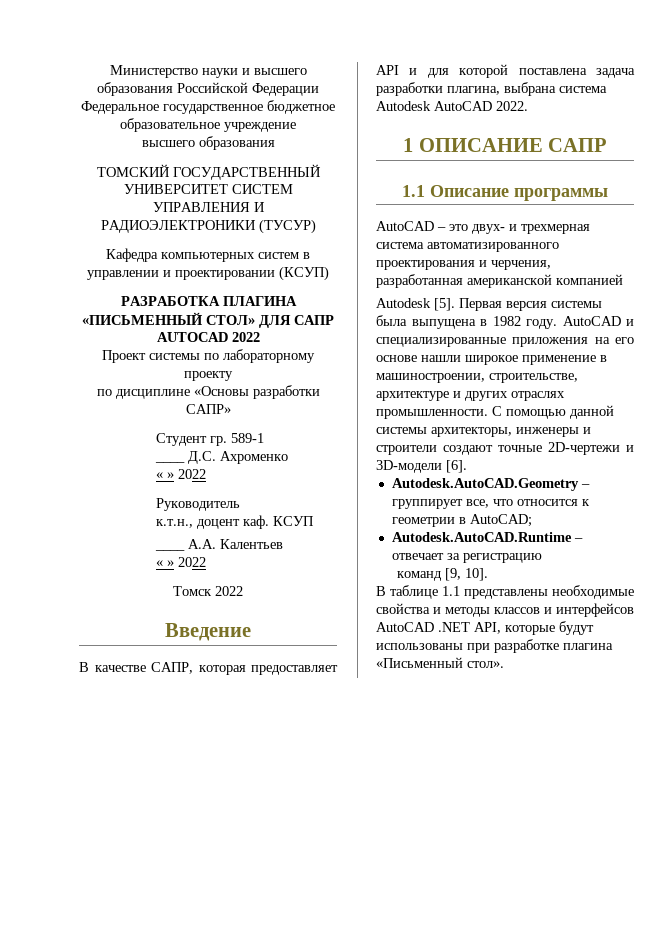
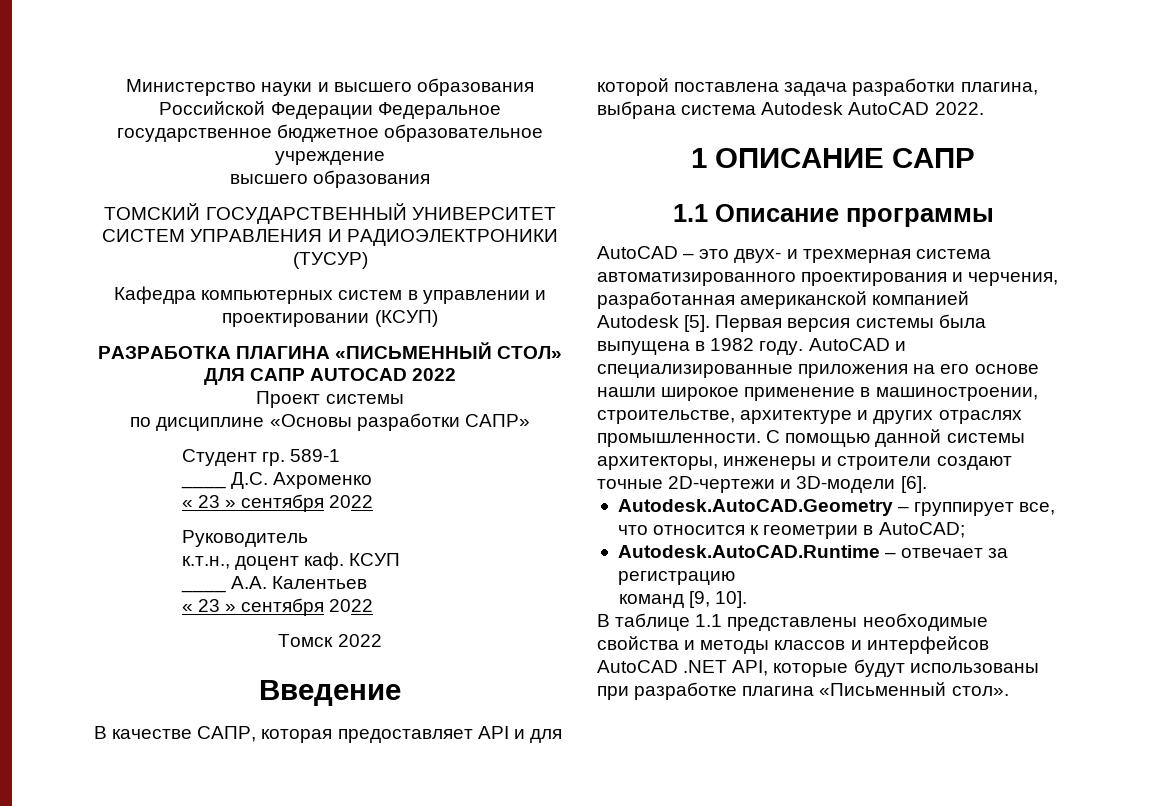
[204,349,315,363] [184,371,233,381] по лабораторному проекту -> (404, 399) none
[167,472,175,479] » -> [197,494,324,512] 23 » сентября
[167,560,175,567] » -> [197,598,324,616] 23 » сентября

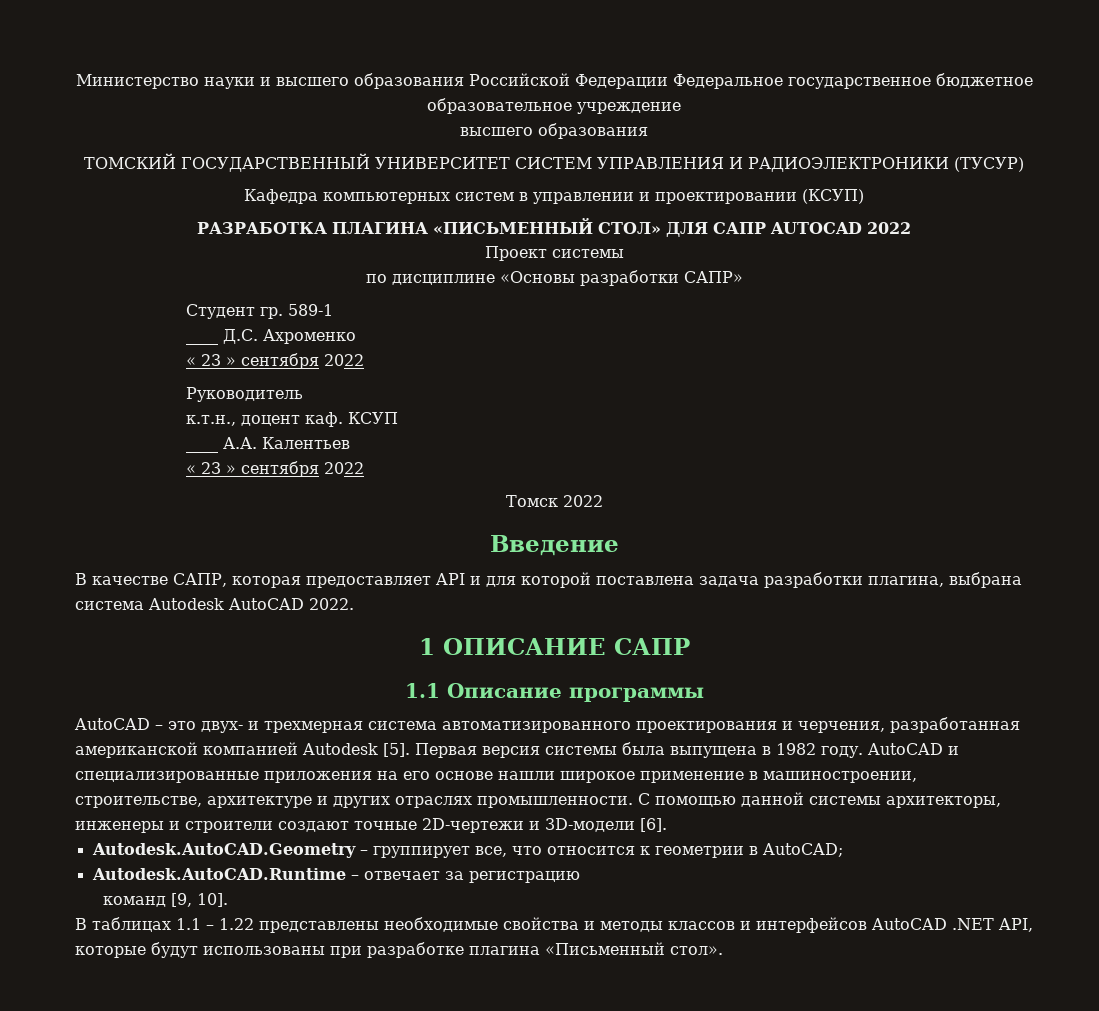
(970, 298) // -> (298, 748) none
[615,613,723,631] таблице 1.1 -> [92,917,254,932] таблицах 1.1 – 1.22

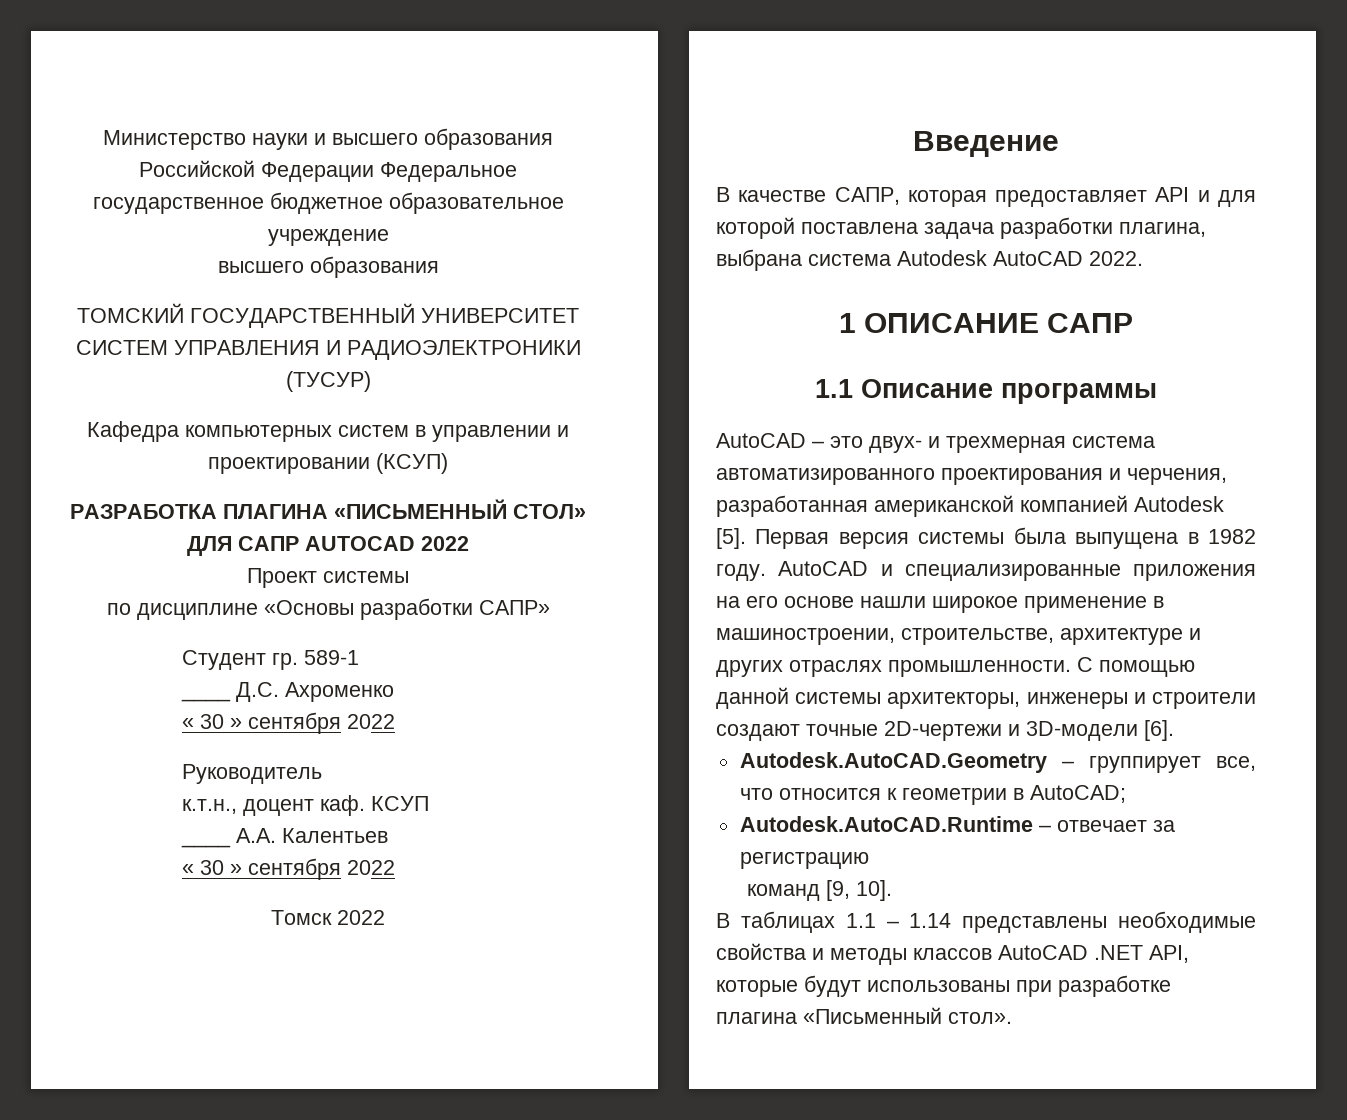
[200,354,221,366] 23 -> [200,714,225,729] 30
[200,462,221,474] 23 -> [200,860,225,875] 30
[219,918,254,930] 1.22 -> [909,913,952,928] 1.14
[740,917,867,933] и интерфейсов -> (992, 954) none

